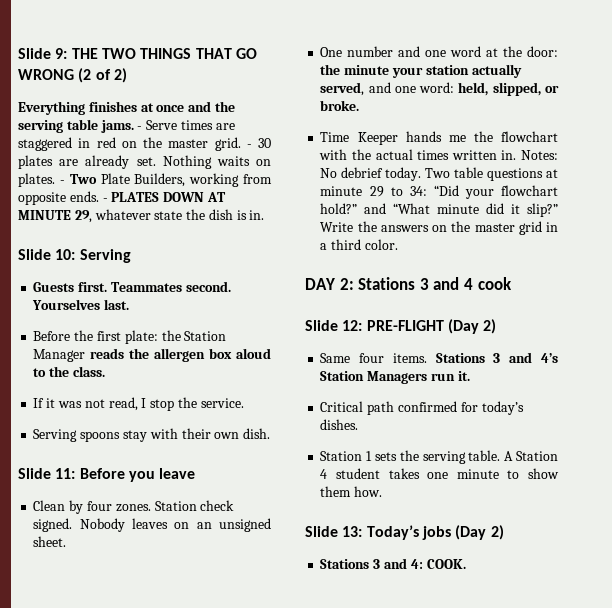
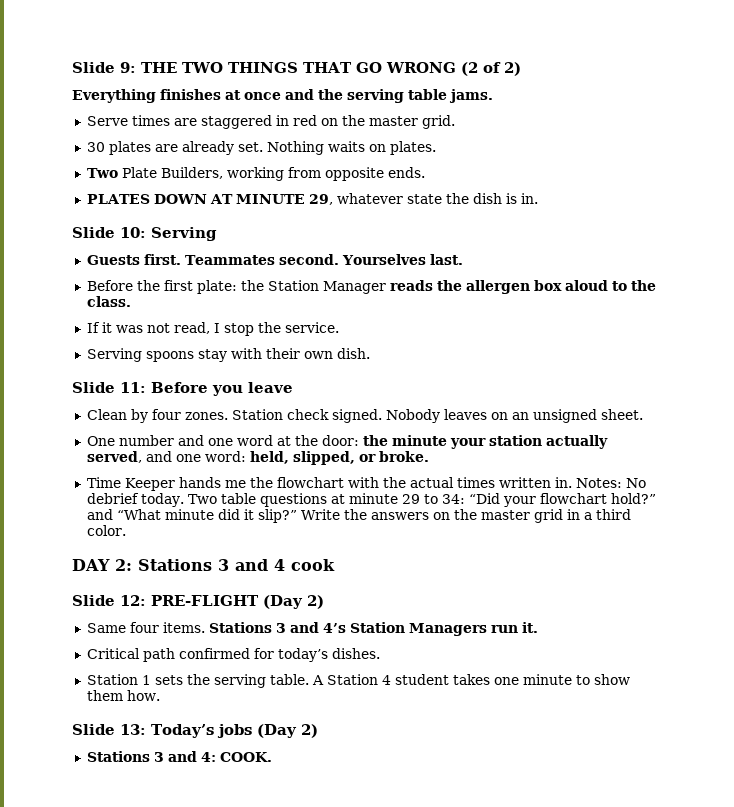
[137,126,143,130] - -> (493, 96) //
[246,144,252,148] - -> (455, 122) //
[59,180,65,184] - -> (436, 148) //
[102,198,108,202] - -> (425, 172) //

